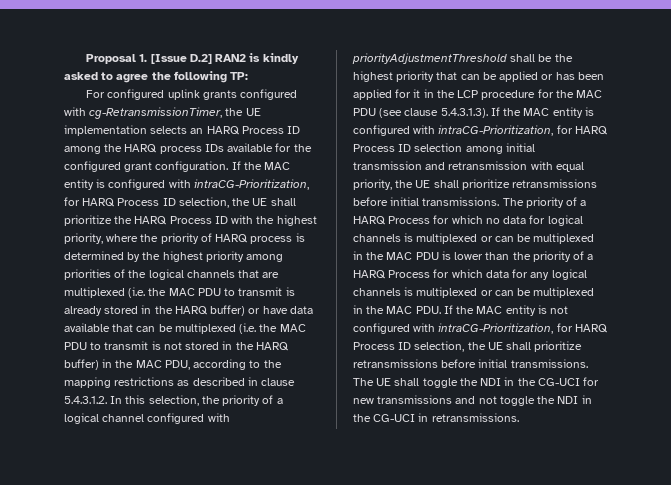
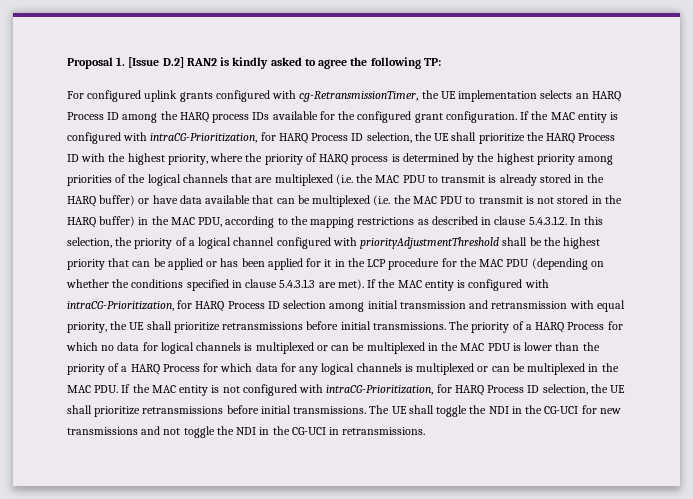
[379,108,488,118] (see clause 5.4.3.1.3). -> [531,258,604,270] [66,279,364,291] (depending on whether the conditions specified in clause 5.4.3.1.3 are met).

